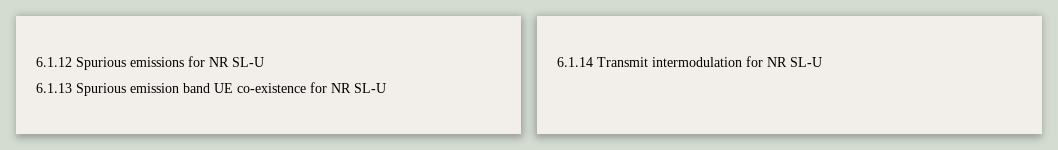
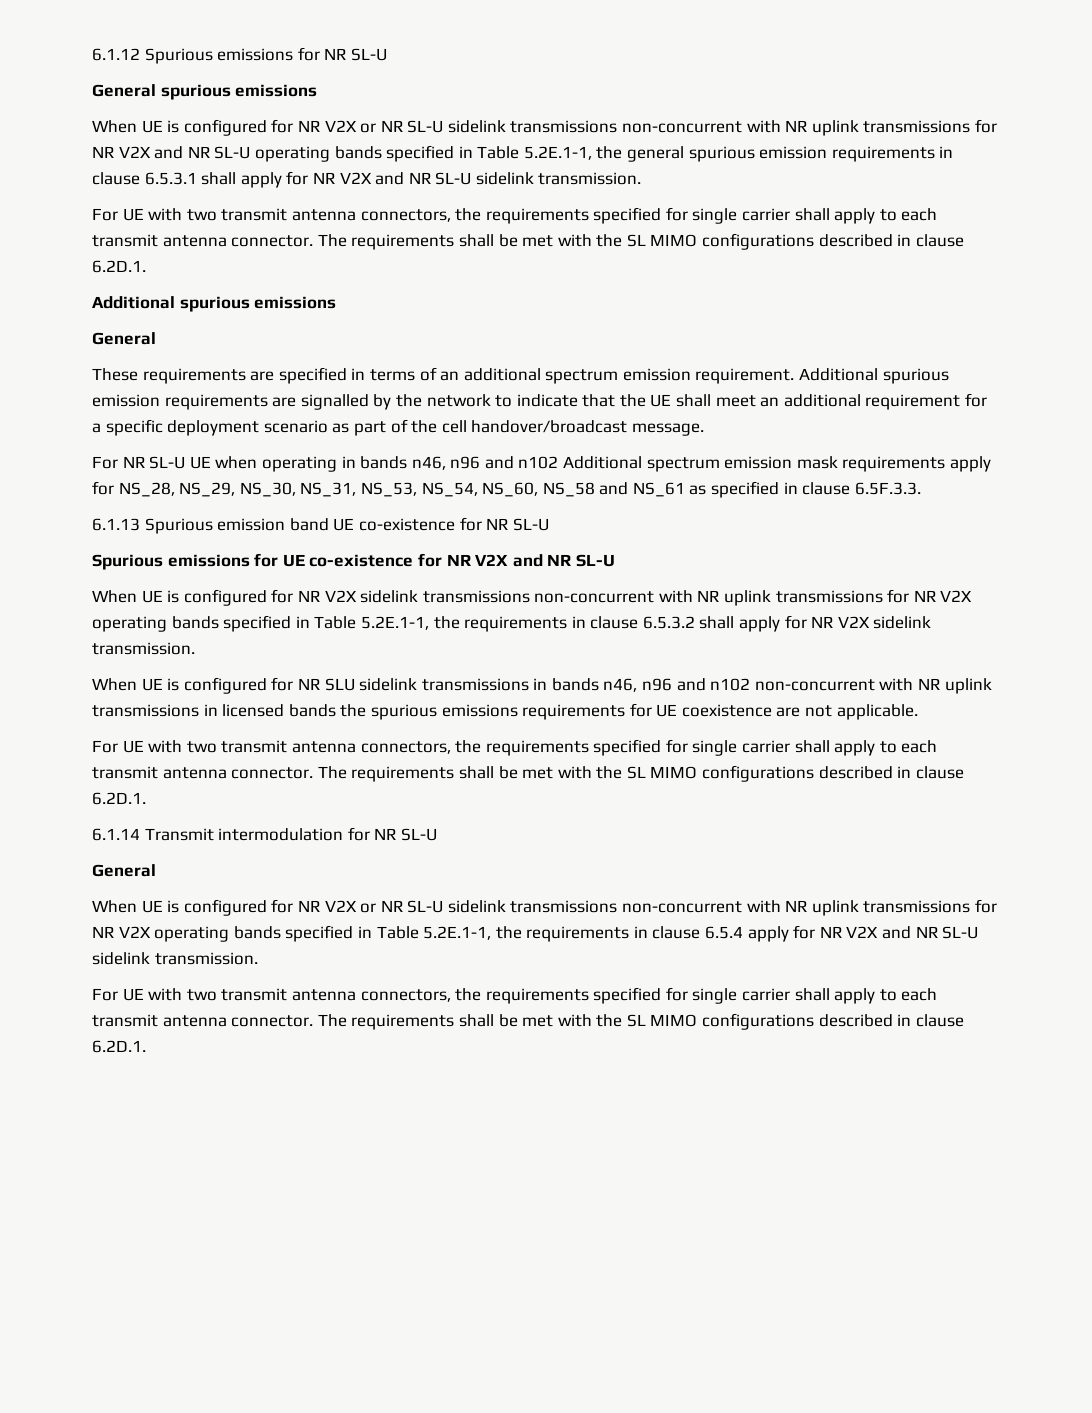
(264, 62) none -> [92,84,318,100] [92,119,998,136] [92,145,954,162] [92,171,642,188] [92,207,938,224] [92,233,964,250] [92,260,146,273] [92,296,337,312] [92,332,156,345] [92,367,949,384] [92,393,988,410] [92,419,704,436] [92,456,992,472] [92,481,921,498] // General spurious emissions // When UE is configured for NR V2X or NR SL-U sidelink transmissions non-concurrent with NR uplink transmissions for NR V2X and NR SL-U operating bands specified in Table 5.2E.1-1, the general spurious emission requirements in clause 6.5.3.1 shall apply for NR V2X and NR SL-U sidelink transmission. // For UE with two transmit antenna connectors, the requirements specified for single carrier shall apply to each transmit antenna connector. The requirements shall be met with the SL MIMO configurations described in clause 6.2D.1. // Additional spurious emissions // General // These requirements are specified in terms of an additional spectrum emission requirement. Additional spurious emission requirements are signalled by the network to indicate that the UE shall meet an additional requirement for a specific deployment scenario as part of the cell handover/broadcast message. // For NR SL-U UE when operating in bands n46, n96 and n102 Additional spectrum emission mask requirements apply for NS_28, NS_29, NS_30, NS_31, NS_53, NS_54, NS_60, NS_58 and NS_61 as specified in clause 6.5F.3.3.
(386, 88) none -> [92,553,615,570] [92,589,973,606] [92,615,932,632] [92,642,195,655] [92,677,992,694] [92,703,918,720] [92,739,938,756] [92,765,964,782] [92,792,146,805] // Spurious emissions for UE co-existence for NR V2X and NR SL-U // When UE is configured for NR V2X sidelink transmissions non-concurrent with NR uplink transmissions for NR V2X operating bands specified in Table 5.2E.1-1, the requirements in clause 6.5.3.2 shall apply for NR V2X sidelink transmission. // When UE is configured for NR SLU sidelink transmissions in bands n46, n96 and n102 non-concurrent with NR uplink transmissions in licensed bands the spurious emissions requirements for UE coexistence are not applicable. // For UE with two transmit antenna connectors, the requirements specified for single carrier shall apply to each transmit antenna connector. The requirements shall be met with the SL MIMO configurations described in clause 6.2D.1.
(822, 62) none -> [92,864,156,877] [92,899,998,916] [92,925,979,942] [92,952,258,965] [92,987,938,1004] [92,1013,964,1030] [92,1040,146,1053] // General // When UE is configured for NR V2X or NR SL-U sidelink transmissions non-concurrent with NR uplink transmissions for NR V2X operating bands specified in Table 5.2E.1-1, the requirements in clause 6.5.4 apply for NR V2X and NR SL-U sidelink transmission. // For UE with two transmit antenna connectors, the requirements specified for single carrier shall apply to each transmit antenna connector. The requirements shall be met with the SL MIMO configurations described in clause 6.2D.1.

